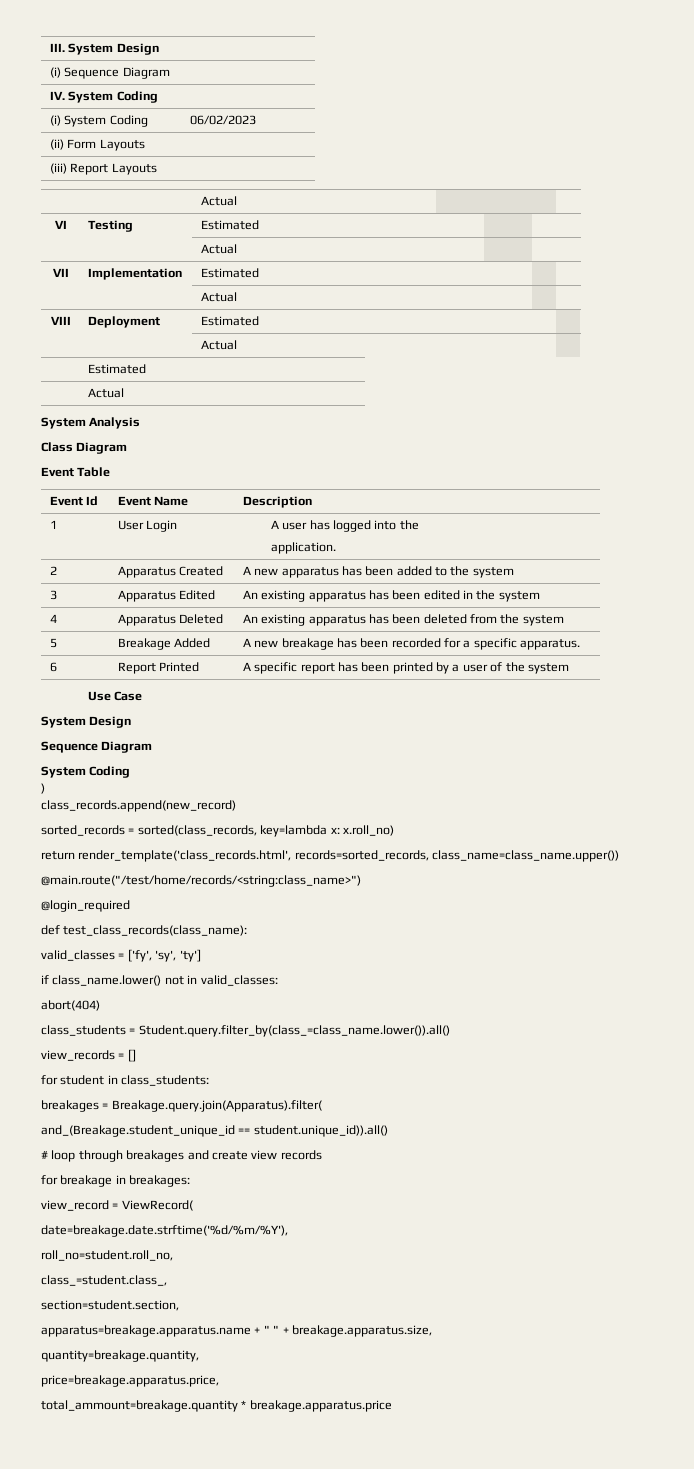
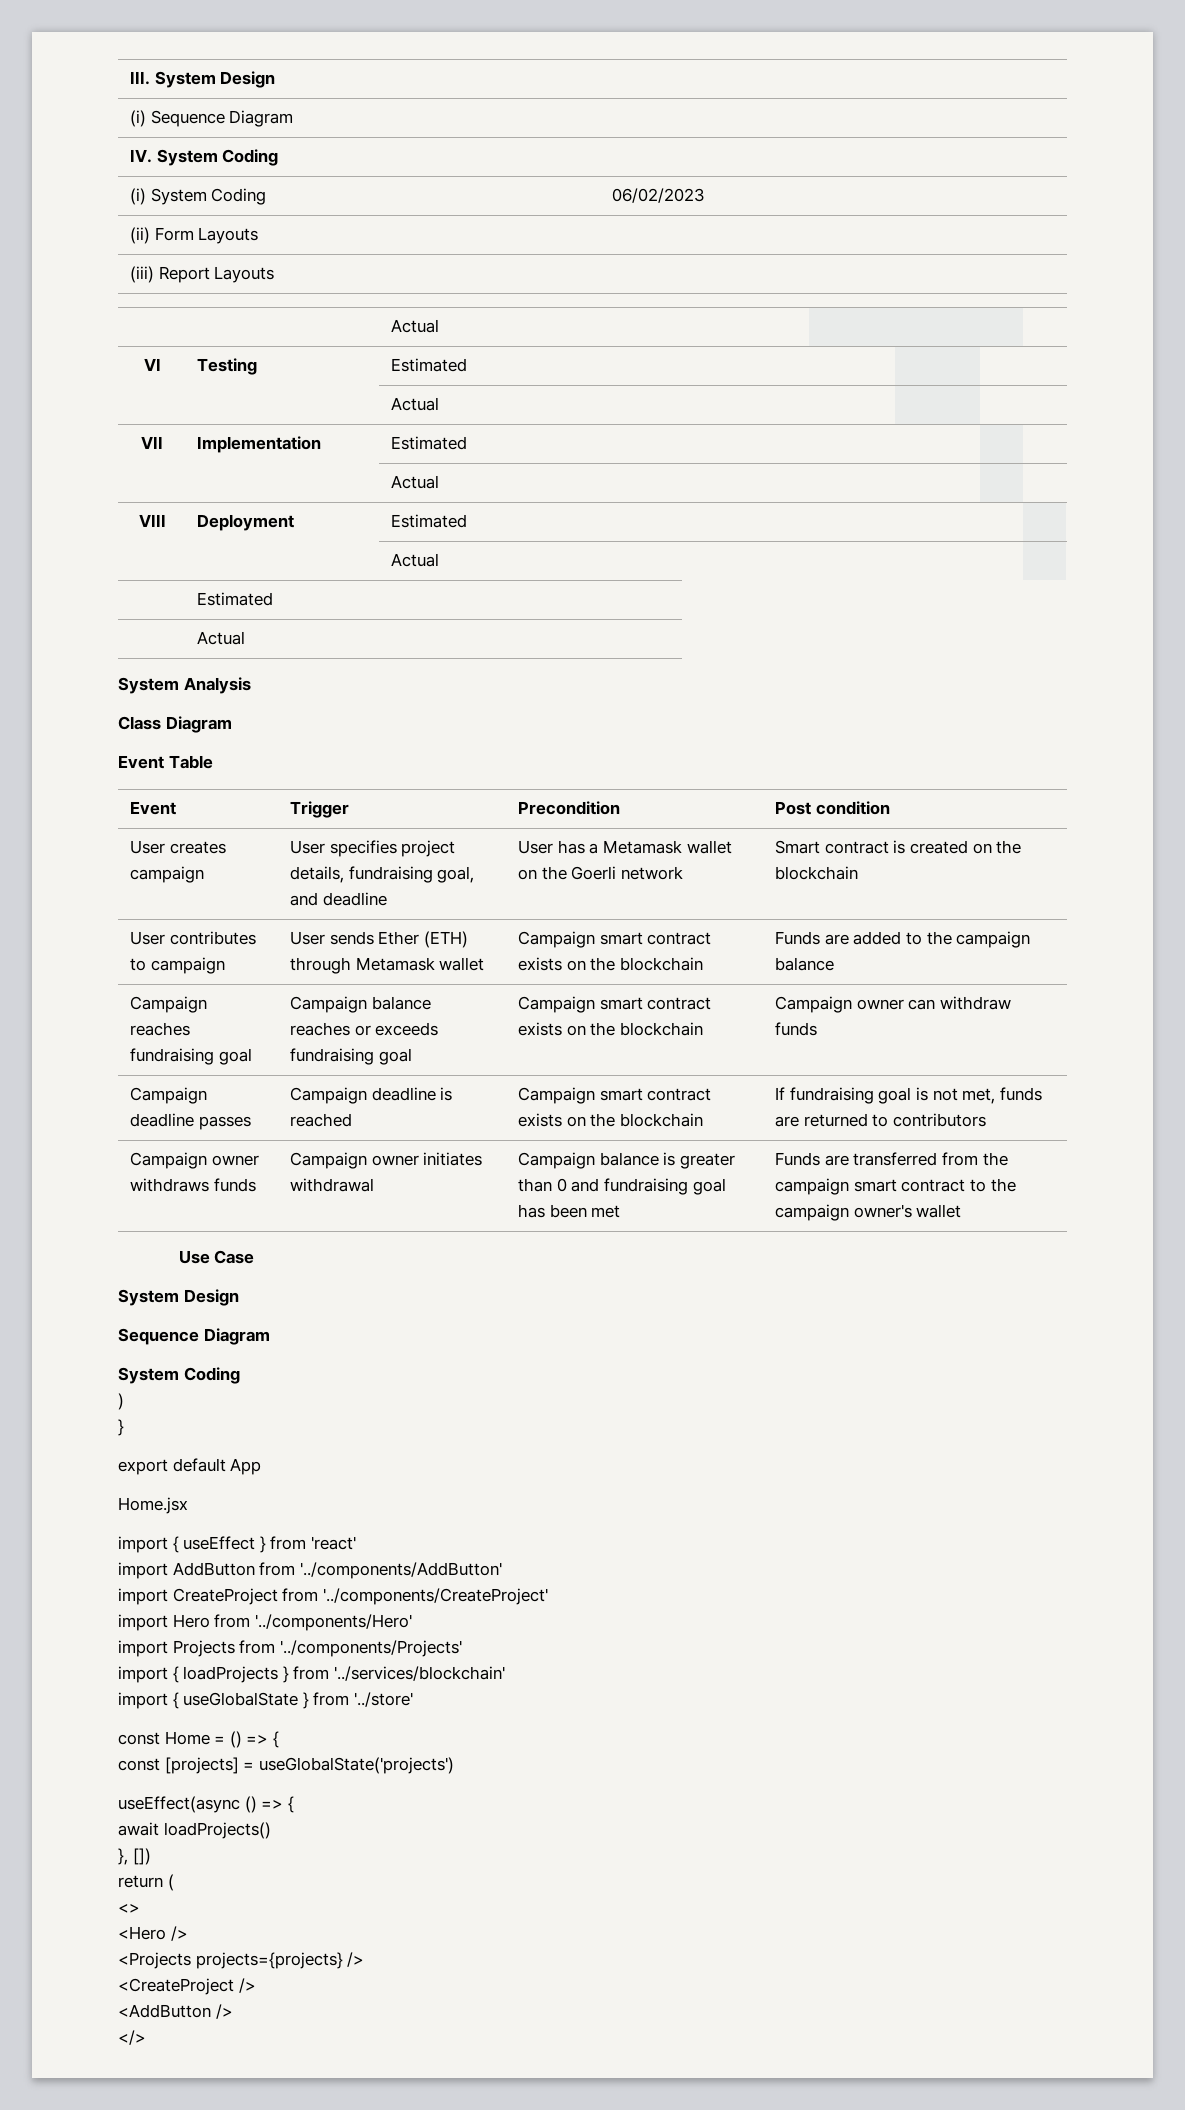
[86,496,99,506] [117,496,189,506] [242,496,312,508] [49,520,57,529] [117,520,178,532] [270,520,419,532] [270,542,336,554] [49,566,57,575] [117,566,224,578] [242,566,514,578] [49,590,57,600] [117,590,216,602] [242,590,540,602] [49,614,57,623] [117,614,224,626] [242,614,564,626] [49,638,57,648] [117,638,211,650] [242,638,581,650] [49,662,57,672] [117,662,200,674] [242,662,569,674] Id | Event Name | Description // 1 | User Login | A user has logged into the // application. // 2 | Apparatus Created | A new apparatus has been added to the system // 3 | Apparatus Edited | An existing apparatus has been edited in the system // 4 | Apparatus Deleted | An existing apparatus has been deleted from the system // 5 | Breakage Added | A new breakage has been recorded for a specific apparatus. // 6 | Report Printed | A specific report has been printed by a user of the system -> [290,801,350,818] [518,801,621,815] [775,801,890,815] [130,840,226,854] [130,866,205,883] [290,840,456,857] [290,866,475,883] [290,892,387,906] [518,840,732,854] [518,866,684,880] [775,840,1022,854] [775,866,859,880] [130,931,256,945] [130,957,225,974] [290,931,469,948] [290,957,485,974] [518,931,712,948] [518,957,704,971] [775,931,1031,948] [775,957,835,971] [130,996,208,1013] [130,1022,191,1036] [130,1048,252,1065] [290,996,431,1013] [290,1022,439,1036] [290,1048,412,1065] [518,996,712,1013] [518,1022,704,1036] [775,996,1012,1013] [775,1022,818,1036] [130,1087,208,1104] [130,1113,251,1130] [290,1087,453,1104] [290,1113,353,1127] [518,1087,712,1104] [518,1113,704,1127] [775,1087,1042,1104] [775,1113,987,1127] [130,1152,259,1169] [130,1178,256,1192] [290,1152,483,1169] [290,1178,375,1192] [518,1152,736,1169] [518,1178,726,1195] [518,1204,621,1218] [775,1152,1008,1166] [775,1178,1016,1195] [775,1204,962,1221] | Trigger | Precondition | Post condition // User creates campaign | User specifies project details, fundraising goal, and deadline | User has a Metamask wallet on the Goerli network | Smart contract is created on the blockchain // User contributes to campaign | User sends Ether (ETH) through Metamask wallet | Campaign smart contract exists on the blockchain | Funds are added to the campaign balance // Campaign reaches fundraising goal | Campaign balance reaches or exceeds fundraising goal | Campaign smart contract exists on the blockchain | Campaign owner can withdraw funds // Campaign deadline passes | Campaign deadline is reached | Campaign smart contract exists on the blockchain | If fundraising goal is not met, funds are returned to contributors // Campaign owner withdraws funds | Campaign owner initiates withdrawal | Campaign balance is greater than 0 and fundraising goal has been met | Funds are transferred from the campaign smart contract to the campaign owner's wallet
[41,800,236,812] [41,825,394,837] [41,850,620,862] [41,875,361,887] [41,900,130,912] [41,925,248,936] [41,949,201,962] [41,975,278,986] [41,1000,100,1011] [41,1025,450,1037] [41,1049,136,1062] [41,1075,210,1086] [41,1100,322,1112] [41,1125,388,1137] [41,1150,322,1162] [41,1175,191,1187] [41,1200,193,1211] [41,1225,288,1237] [41,1250,173,1261] [41,1275,167,1286] [41,1300,179,1311] [41,1325,432,1337] [41,1350,199,1362] [41,1375,219,1387] [41,1400,392,1412] class_records.append(new_record) // sorted_records = sorted(class_records, key=lambda x: x.roll_no) // return render_template('class_records.html', records=sorted_records, class_name=class_name.upper()) // @main.route("/test/home/records/<string:class_name>") // @login_required // def test_class_records(class_name): // valid_classes = ['fy', 'sy', 'ty'] // if class_name.lower() not in valid_classes: // abort(404) // class_students = Student.query.filter_by(class_=class_name.lower()).all() // view_records = [] // for student in class_students: // breakages = Breakage.query.join(Apparatus).filter( // and_(Breakage.student_unique_id == student.unique_id)).all() // # loop through breakages and create view records // for breakage in breakages: // view_record = ViewRecord( // date=breakage.date.strftime('%d/%m/%Y'), // roll_no=student.roll_no, // class_=student.class_, // section=student.section, // apparatus=breakage.apparatus.name + " " + breakage.apparatus.size, // quantity=breakage.quantity, // price=breakage.apparatus.price, // total_ammount=breakage.quantity * breakage.apparatus.price -> [118,1419,124,1436] [118,1458,262,1475] [118,1497,188,1514] [118,1536,356,1553] [118,1562,502,1579] [118,1588,548,1605] [118,1614,412,1631] [118,1640,462,1657] [118,1666,505,1683] [118,1692,413,1709] [118,1731,279,1748] [118,1757,454,1774] [118,1796,294,1813] [118,1822,271,1839] [118,1848,151,1865] [118,1874,174,1891] [118,1903,140,1913] [118,1926,188,1941] [118,1952,365,1969] [118,1978,256,1995] [118,2004,233,2019] [118,2030,146,2045] } // export default App // Home.jsx // import { useEffect } from 'react' // import AddButton from '../components/AddButton' // import CreateProject from '../components/CreateProject' // import Hero from '../components/Hero' // import Projects from '../components/Projects' // import { loadProjects } from '../services/blockchain' // import { useGlobalState } from '../store' // const Home = () => { // const [projects] = useGlobalState('projects') // useEffect(async () => { // await loadProjects() // }, []) // return ( // <> // <Hero /> // <Projects projects={projects} /> // <CreateProject /> // <AddButton /> // </>

